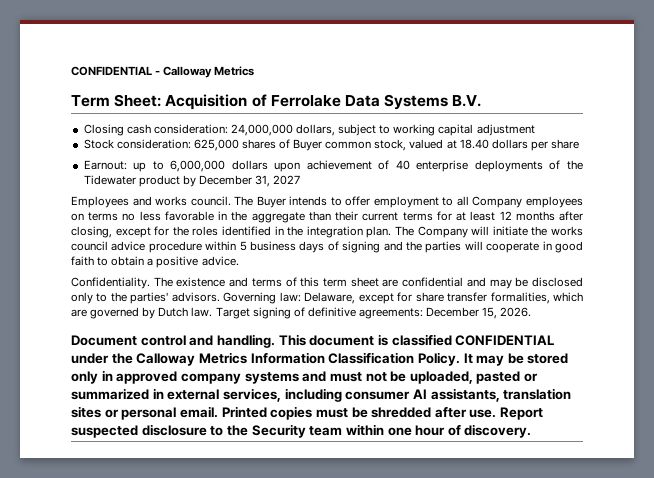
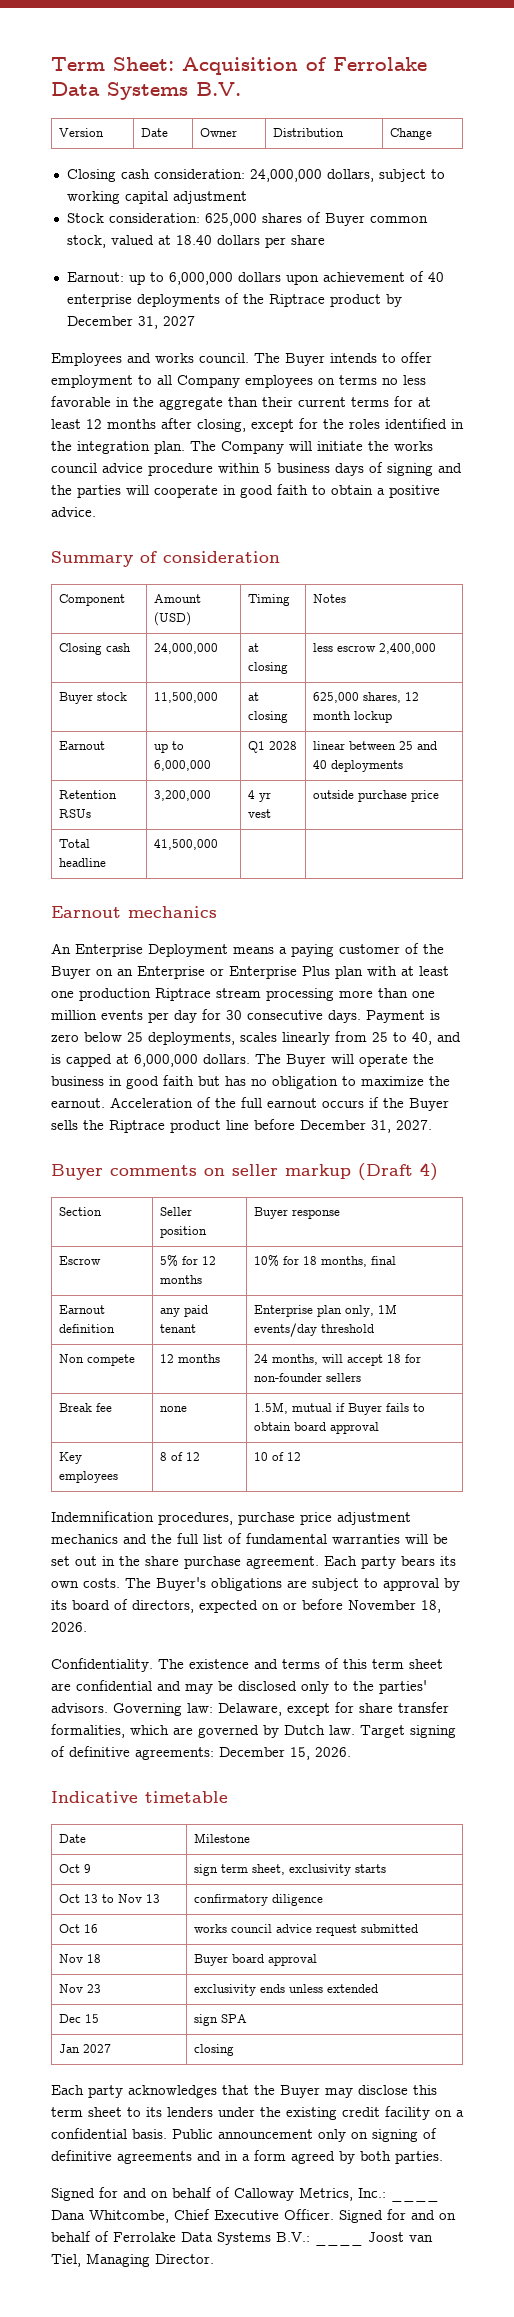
[71,66,255,78] CONFIDENTIAL - Calloway Metrics // -> (51, 64) none
(482, 101) none -> [59,128,105,137] [141,128,169,137] [200,128,238,137] [273,128,345,137] [390,128,433,140] // Version | Date | Owner | Distribution | Change
[83,175,136,185] Tidewater -> [268,294,325,307] Riptrace
(239, 261) none -> [51,551,280,567] [59,594,126,606] [154,594,202,603] [154,612,192,626] [248,594,291,606] [313,594,347,603] [59,643,132,655] [154,643,219,654] [248,643,260,652] [248,662,289,674] [313,643,437,654] [59,692,128,704] [154,692,219,703] [248,692,260,701] [248,711,289,723] [313,692,420,703] [313,711,393,723] [59,741,106,750] [154,741,185,753] [154,760,212,771] [248,741,298,753] [313,741,438,750] [313,760,404,772] [59,790,118,799] [59,809,92,818] [154,790,212,801] [248,790,272,802] [248,809,272,818] [313,790,440,802] [59,839,91,848] [59,858,107,867] [154,839,219,850] [51,906,217,918] [51,943,444,957] [51,966,449,979] [51,988,435,1001] [51,1009,440,1023] [51,1031,461,1045] [51,1054,434,1067] [51,1075,450,1089] [51,1097,449,1111] [51,1119,432,1133] [51,1163,438,1181] [59,1207,103,1216] [160,1207,193,1216] [160,1226,208,1238] [254,1207,341,1219] [59,1256,102,1265] [160,1255,217,1267] [160,1275,203,1284] [254,1255,397,1267] [59,1305,106,1314] [59,1324,116,1333] [160,1305,209,1317] [160,1324,197,1333] [254,1304,398,1317] [254,1323,375,1337] [59,1354,136,1366] [160,1354,221,1363] [254,1354,422,1366] [254,1373,362,1382] [59,1403,113,1412] [160,1406,188,1412] [254,1402,426,1415] [254,1422,380,1434] [59,1452,83,1464] [59,1471,119,1483] [160,1452,201,1461] [254,1452,302,1461] [51,1511,411,1525] [51,1533,448,1544] [51,1556,456,1569] [51,1577,460,1591] [51,1599,441,1613] [51,1622,87,1632] // Summary of consideration // Component | Amount (USD) | Timing | Notes // Closing cash | 24,000,000 | at closing | less escrow 2,400,000 // Buyer stock | 11,500,000 | at closing | 625,000 shares, 12 month lockup // Earnout | up to 6,000,000 | Q1 2028 | linear between 25 and 40 deployments // Retention RSUs | 3,200,000 | 4 yr vest | outside purchase price // Total headline | 41,500,000 | | // Earnout mechanics // An Enterprise Deployment means a paying customer of the Buyer on an Enterprise or Enterprise Plus plan with at least one production Riptrace stream processing more than one million events per day for 30 consecutive days. Payment is zero below 25 deployments, scales linearly from 25 to 40, and is capped at 6,000,000 dollars. The Buyer will operate the business in good faith but has no obligation to maximize the earnout. Acceleration of the full earnout occurs if the Buyer sells the Riptrace product line before December 31, 2027. // Buyer comments on seller markup (Draft 4) // Section | Seller position | Buyer response // Escrow | 5% for 12 months | 10% for 18 months, final // Earnout definition | any paid tenant | Enterprise plan only, 1M events/day threshold // Non compete | 12 months | 24 months, will accept 18 for non-founder sellers // Break fee | none | 1.5M, mutual if Buyer fails to obtain board approval // Key employees | 8 of 12 | 10 of 12 // Indemnification procedures, purchase price adjustment mechanics and the full list of fundamental warranties will be set out in the share purchase agreement. Each party bears its own costs. The Buyer's obligations are subject to approval by its board of directors, expected on or before November 18, 2026.
[71,334,555,348] [71,352,569,366] [71,370,539,384] [71,388,572,402] [71,406,544,420] [71,424,532,438] Document control and handling. This document is classified CONFIDENTIAL under the Calloway Metrics Information Classification Policy. It may be stored only in approved company systems and must not be uploaded, pasted or summarized in external services, including consumer AI assistants, translation sites or personal email. Printed copies must be shredded after use. Report suspected disclosure to the Security team within one hour of discovery. -> [51,1791,228,1803] [59,1834,87,1843] [194,1833,251,1843] [59,1864,92,1873] [194,1864,387,1876] [59,1894,161,1903] [194,1894,324,1906] [59,1924,99,1933] [194,1924,419,1936] [59,1954,102,1963] [194,1954,318,1966] [59,1984,102,1993] [194,1984,379,1996] [59,2014,100,2023] [194,2014,248,2026] [59,2044,112,2053] [194,2044,235,2056] [51,2085,437,2098] [51,2106,464,2120] [51,2128,437,2142] [51,2150,443,2164] [51,2187,386,2201] [391,2198,439,2202] [51,2209,456,2223] [51,2231,310,2245] [315,2242,363,2246] [368,2232,433,2242] [51,2253,214,2267] Indicative timetable // Date | Milestone // Oct 9 | sign term sheet, exclusivity starts // Oct 13 to Nov 13 | confirmatory diligence // Oct 16 | works council advice request submitted // Nov 18 | Buyer board approval // Nov 23 | exclusivity ends unless extended // Dec 15 | sign SPA // Jan 2027 | closing // Each party acknowledges that the Buyer may disclose this term sheet to its lenders under the existing credit facility on a confidential basis. Public announcement only on signing of definitive agreements and in a form agreed by both parties. // Signed for and on behalf of Calloway Metrics, Inc.: ____ Dana Whitcombe, Chief Executive Officer. Signed for and on behalf of Ferrolake Data Systems B.V.: ____ Joost van Tiel, Managing Director.

